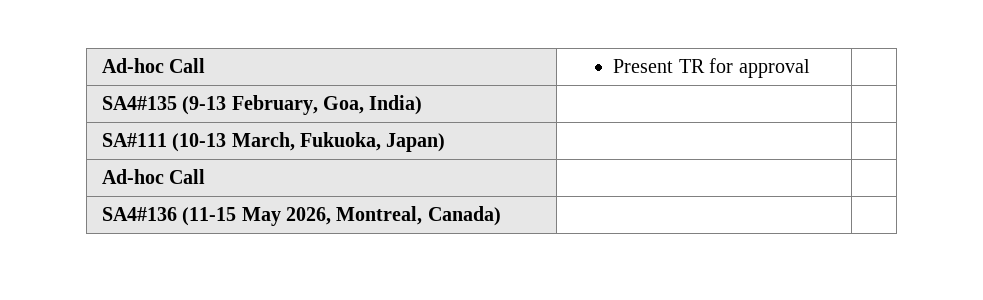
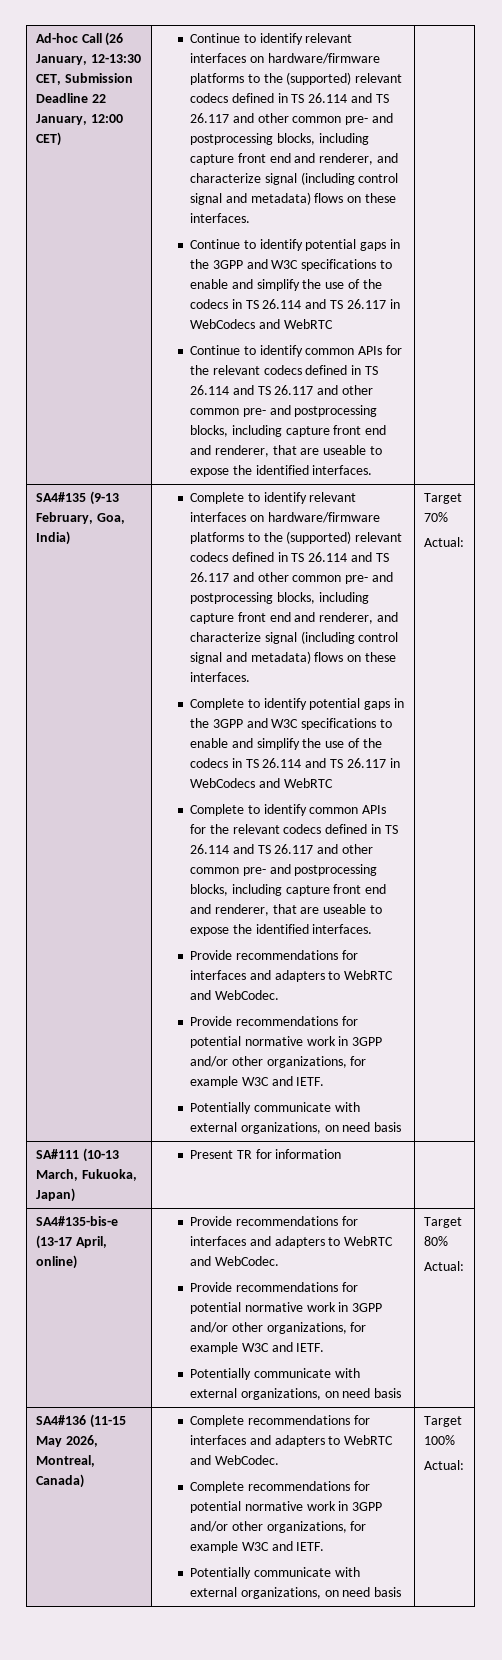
[101,58,206,73] [613,58,810,78] Ad-hoc Call | Present TR for approval -> [35,32,124,46] [35,54,141,65] [35,73,133,85] [35,93,106,103] [35,114,123,125] [35,132,61,146] [190,33,353,45] [190,53,380,64] [190,72,403,85] [190,93,389,103] [190,113,394,125] [190,133,369,145] [190,153,399,165] [190,172,399,185] [190,192,397,205] [190,213,251,223] [190,239,401,251] [190,259,393,271] [190,279,382,291] [190,299,400,309] [190,319,333,329] [190,345,403,357] [190,365,379,375] [190,385,374,395] [190,405,378,417] [190,425,387,437] [190,445,383,457] [190,465,373,477] Ad-hoc Call (26 January, 12-13:30 CET, Submission Deadline 22 January, 12:00 CET) | Continue to identify relevant interfaces on hardware/firmware platforms to the (supported) relevant codecs defined in TS 26.114 and TS 26.117 and other common pre- and postprocessing blocks, including capture front end and renderer, and characterize signal (including control signal and metadata) flows on these interfaces. // Continue to identify potential gaps in the 3GPP and W3C specifications to enable and simplify the use of the codecs in TS 26.114 and TS 26.117 in WebCodecs and WebRTC // Continue to identify common APIs for the relevant codecs defined in TS 26.114 and TS 26.117 and other common pre- and postprocessing blocks, including capture front end and renderer, that are useable to expose the identified interfaces.
(423, 105) | -> [190,492,357,504] [190,512,380,523] [190,531,403,544] [190,552,389,562] [190,572,394,584] [190,592,369,604] [190,612,399,624] [190,631,399,644] [190,651,397,664] [190,672,251,682] [190,698,405,710] [190,718,393,730] [190,738,382,750] [190,758,400,768] [190,778,333,788] [190,804,387,816] [190,824,398,834] [190,844,374,854] [190,864,378,876] [190,884,387,896] [190,904,383,916] [190,924,373,936] [190,950,358,960] [190,970,394,982] [190,990,279,1000] [190,1016,358,1026] [190,1036,383,1048] [190,1056,367,1068] [190,1076,325,1088] [190,1102,360,1114] [190,1122,402,1134] [423,493,462,504] [423,512,448,522] [423,537,464,547] Complete to identify relevant interfaces on hardware/firmware platforms to the (supported) relevant codecs defined in TS 26.114 and TS 26.117 and other common pre- and postprocessing blocks, including capture front end and renderer, and characterize signal (including control signal and metadata) flows on these interfaces. // Complete to identify potential gaps in the 3GPP and W3C specifications to enable and simplify the use of the codecs in TS 26.114 and TS 26.117 in WebCodecs and WebRTC // Complete to identify common APIs for the relevant codecs defined in TS 26.114 and TS 26.117 and other common pre- and postprocessing blocks, including capture front end and renderer, that are useable to expose the identified interfaces. // Provide recommendations for interfaces and adapters to WebRTC and WebCodec. // Provide recommendations for potential normative work in 3GPP and/or other organizations, for example W3C and IETF. // Potentially communicate with external organizations, on need basis | Target 70% // Actual:
[101,169,206,184] | // Ad-hoc Call | | -> [190,1149,342,1159] [35,1216,118,1226] [35,1235,107,1249] [35,1255,77,1269] [190,1216,358,1226] [190,1236,394,1248] [190,1256,279,1266] [190,1282,358,1292] [190,1302,383,1314] [190,1322,367,1334] [190,1342,325,1354] [190,1368,360,1380] [190,1388,402,1400] [423,1217,462,1228] [423,1236,448,1246] [423,1261,464,1271] Present TR for information | // SA4#135-bis-e (13-17 April, online) | Provide recommendations for interfaces and adapters to WebRTC and WebCodec. // Provide recommendations for potential normative work in 3GPP and/or other organizations, for example W3C and IETF. // Potentially communicate with external organizations, on need basis | Target 80% // Actual:
(501, 216) | -> [190,1415,370,1427] [190,1435,394,1447] [190,1455,279,1465] [190,1481,370,1493] [190,1501,383,1513] [190,1521,367,1533] [190,1541,325,1553] [190,1567,360,1579] [190,1587,402,1599] [423,1416,462,1427] [423,1435,455,1445] [423,1460,464,1470] Complete recommendations for interfaces and adapters to WebRTC and WebCodec. // Complete recommendations for potential normative work in 3GPP and/or other organizations, for example W3C and IETF. // Potentially communicate with external organizations, on need basis | Target 100% // Actual:

